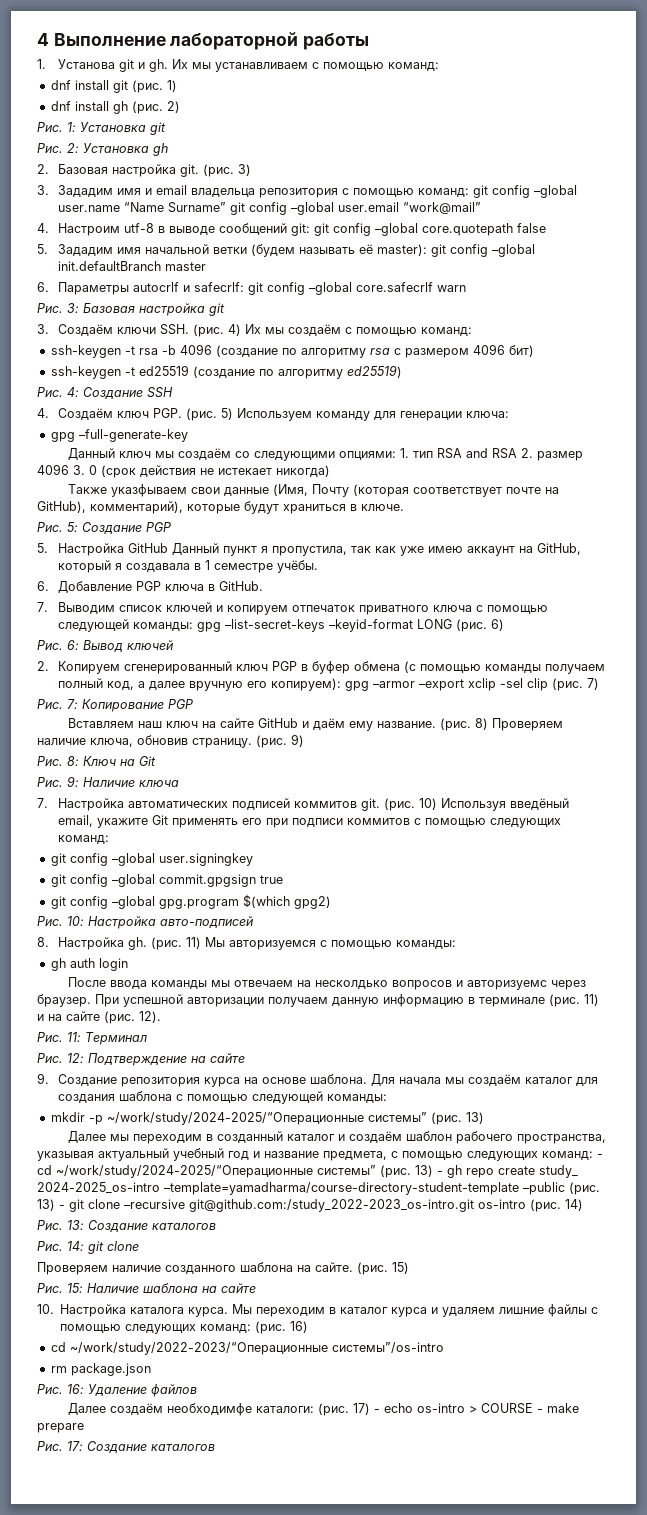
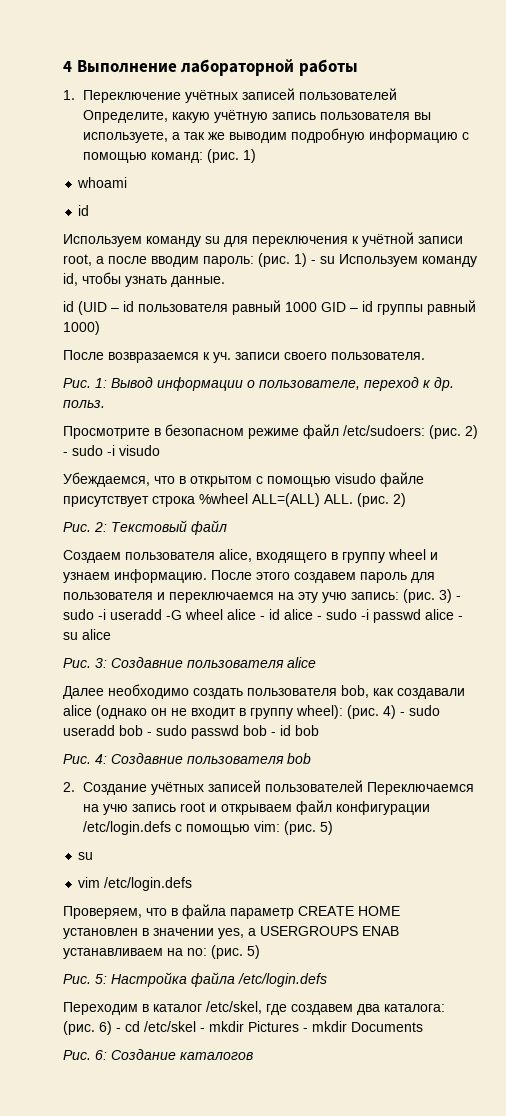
[58,59,440,72] [50,80,128,93] Установа git и gh. Их мы устанавливаем с помощью команд: // dnf install git -> [83,88,398,103] [83,110,432,123] [83,128,470,143] [83,152,204,163] Переключение учётных записей пользователей Определите, какую учётную запись пользователя вы используете, а так же выводим подробную информацию с помощью команд:
[50,101,180,114] [37,122,166,135] [37,143,168,156] [37,164,252,177] [37,185,578,198] [58,202,482,215] [37,223,547,236] [37,244,536,257] [58,261,207,271] [37,282,467,295] [37,303,225,316] [37,324,473,337] [50,344,534,358] [50,365,402,379] [37,387,173,399] [37,408,510,421] [50,429,188,442] [67,448,583,461] [37,464,330,478] [67,484,559,497] [37,501,404,514] [37,522,172,534] [37,543,582,556] [58,560,319,573] [37,581,264,593] [37,602,549,615] [58,619,505,632] [37,640,173,652] [37,661,606,674] [58,678,600,691] [37,699,194,712] [67,718,563,731] [37,734,304,748] [37,756,156,766] [37,776,179,787] [37,798,570,811] [58,815,562,828] [58,835,110,844] [50,853,253,866] [50,874,283,887] [50,894,331,909] [37,916,253,929] [37,937,457,950] [50,958,128,971] [67,977,586,990] [37,994,599,1007] [37,1011,161,1024] [37,1032,147,1045] [37,1053,245,1066] [37,1073,599,1087] [58,1091,388,1104] [50,1112,484,1125] [67,1131,606,1144] [37,1148,603,1161] [37,1165,578,1178] [37,1182,600,1195] [37,1199,583,1212] [37,1220,216,1232] [37,1241,139,1254] [37,1262,409,1275] [37,1283,256,1293] [37,1304,599,1317] [60,1321,309,1334] [50,1342,444,1355] [50,1363,151,1376] [37,1384,197,1397] [67,1403,579,1416] [37,1423,84,1433] [37,1441,83,1451] dnf install gh (рис. 2) // Рис. 1: Установка git // Рис. 2: Установка gh // 2. Базовая настройка git. (рис. 3) // 3. Зададим имя и email владельца репозитория с помощью команд: git config –global user.name “Name Surname” git config –global user.email “work@mail” // 4. Настроим utf-8 в выводе сообщений git: git config –global core.quotepath false // 5. Зададим имя начальной ветки (будем называть её master): git config –global init.defaultBranch master // 6. Параметры autocrlf и safecrlf: git config –global core.safecrlf warn // Рис. 3: Базовая настройка git // 3. Создаём ключи SSH. (рис. 4) Их мы создаём с помощью команд: // ssh-keygen -t rsa -b 4096 (создание по алгоритму rsa с размером 4096 бит) // ssh-keygen -t ed25519 (создание по алгоритму ed25519) // Рис. 4: Создание SSH // 4. Создаём ключ PGP. (рис. 5) Используем команду для генерации ключа: // gpg –full-generate-key // Данный ключ мы создаём со следующими опциями: 1. тип RSA and RSA 2. размер 4096 3. 0 (срок действия не истекает никогда) // Также указфываем свои данные (Имя, Почту (которая соответствует почте на GitHub), комментарий), которые будут храниться в ключе. // Рис. 5: Создание PGP // 5. Настройка GitHub Данный пункт я пропустила, так как уже имею аккаунт на GitHub, который я создавала в 1 семестре учёбы. // 6. Добавление PGP ключа в GitHub. // 7. Выводим список ключей и копируем отпечаток приватного ключа с помощью следующей команды: gpg –list-secret-keys –keyid-format LONG (рис. 6) // Рис. 6: Вывод ключей // 2. Копируем сгенерированный ключ PGP в буфер обмена (с помощью команды получаем полный код, а далее вручную его копируем): gpg –armor –export xclip -sel clip (рис. 7) // Рис. 7: Копирование PGP // Вставляем наш ключ на сайте GitHub и даём ему название. (рис. 8) Проверяем наличие ключа, обновив страницу. (рис. 9) // Рис. 8: Ключ на Git // Рис. 9: Наличие ключа // 7. Настройка автоматических подписей коммитов git. (рис. 10) Используя введёный email, укажите Git применять его при подписи коммитов с помощью следующих команд: // git config –global user.signingkey // git config –global commit.gpgsign true // git config –global gpg.program $(which gpg2) // Рис. 10: Настройка авто-подписей // 8. Настройка gh. (рис. 11) Мы авторизуемся с помощью команды: // gh auth login // После ввода команды мы отвечаем на несколдько вопросов и авторизуемс через браузер. При успешной авторизации получаем данную информацию в терминале (рис. 11) и на сайте (рис. 12). // Рис. 11: Терминал // Рис. 12: Подтверждение на сайте // 9. Создание репозитория курса на основе шаблона. Для начала мы создаём каталог для создания шаблона с помощью следующей команды: // mkdir -p ~/work/study/2024-2025/“Операционные системы” (рис. 13) // Далее мы переходим в созданный каталог и создаём шаблон рабочего пространства, указывая актуальный учебный год и название предмета, с помощью следующих команд: - cd ~/work/study/2024-2025/“Операционные системы” (рис. 13) - gh repo create study_ 2024-2025_os-intro –template=yamadharma/course-directory-student-template –public (рис. 13) - git clone –recursive git@github.com:/study_2022-2023_os-intro.git os-intro (рис. 14) // Рис. 13: Создание каталогов // Рис. 14: git clone // Проверяем наличие созданного шаблона на сайте. (рис. 15) // Рис. 15: Наличие шаблона на сайте // 10. Настройка каталога курса. Мы переходим в каталог курса и удаляем лишние файлы с помощью следующих команд: (рис. 16) // cd ~/work/study/2022-2023/“Операционные системы”/os-intro // rm package.json // Рис. 16: Удаление файлов // Далее создаём необходимфе каталоги: (рис. 17) - echo os-intro > COURSE - make prepare // Рис. 17: -> [77,177,128,188] [78,205,90,216] [63,232,463,247] [63,253,477,267] [63,272,225,287] [63,300,476,315] [63,321,100,335] [63,350,425,363] [63,377,454,391] [63,400,105,408] [63,424,478,439] [63,445,160,456] [63,472,424,487] [63,493,406,507] [63,520,227,535] [63,549,438,563] [63,569,435,583] [63,589,461,603] [63,609,463,623] [63,629,111,640] [63,657,316,668] [63,684,465,699] [63,705,440,719] [63,725,319,739] [63,753,311,764] [63,780,475,795] [83,800,431,815] [83,821,334,835] [78,852,94,860] [78,877,193,891] [63,904,400,919] [63,926,399,939] [63,945,260,959] [63,972,327,987] [63,1001,445,1015] [63,1021,423,1035] [63,1050,107,1060] whoami // id // Используем команду su для переключения к учётной записи root, а после вводим пароль: (рис. 1) - su Используем команду id, чтобы узнать данные. // id (UID – id пользователя равный 1000 GID – id группы равный 1000) // После возвразаемся к уч. записи своего пользователя. // Рис. 1: Вывод информации о пользователе, переход к др. польз. // Просмотрите в безопасном режиме файл /etc/sudoers: (рис. 2) - sudo -i visudo // Убеждаемся, что в открытом с помощью visudo файле присутствует строка %wheel ALL=(ALL) ALL. (рис. 2) // Рис. 2: Текстовый файл // Создаем пользователя alice, входящего в группу wheel и узнаем информацию. После этого создавем пароль для пользователя и переключаемся на эту учю запись: (рис. 3) - sudo -i useradd -G wheel alice - id alice - sudo -i passwd alice - su alice // Рис. 3: Создавние пользователя alice // Далее необходимо создать пользователя bob, как создавали alice (однако он не входит в группу wheel): (рис. 4) - sudo useradd bob - sudo passwd bob - id bob // Рис. 4: Создавние пользователя bob // 2. Создание учётных записей пользователей Переключаемся на учю запись root и открываем файл конфигурации /etc/login.defs с помощью vim: (рис. 5) // su // vim /etc/login.defs // Проверяем, что в файла параметр CREATE HOME установлен в значении yes, а USERGROUPS ENAB устанавливаем на no: (рис. 5) // Рис. 5: Настройка файла /etc/login.defs // Переходим в каталог /etc/skel, где создавем два каталога: (рис. 6) - cd /etc/skel - mkdir Pictures - mkdir Documents // Рис. 6:

